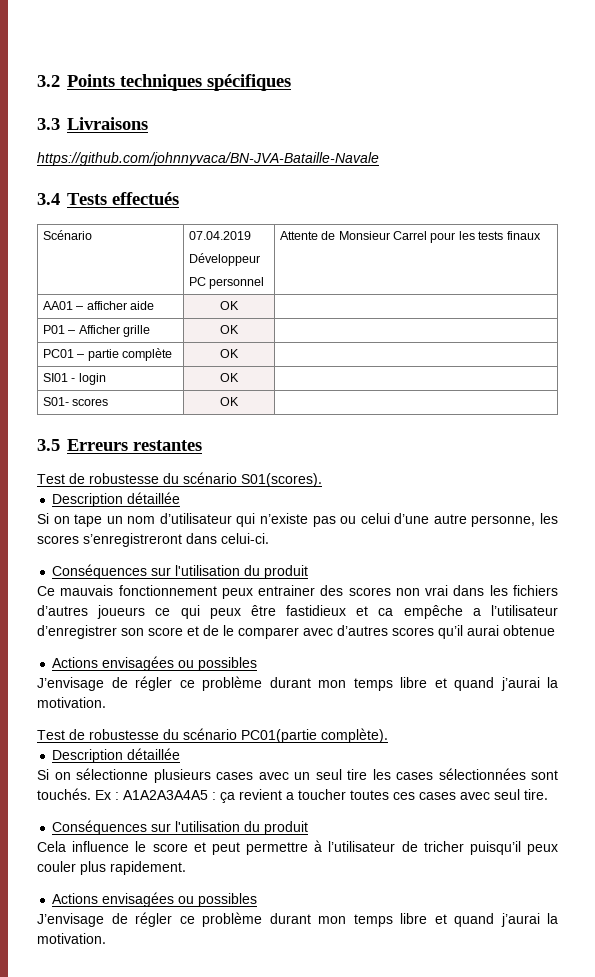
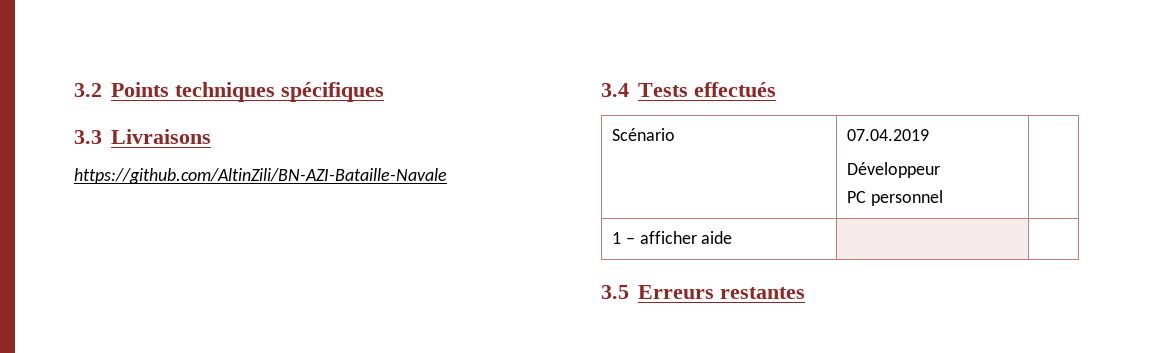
[37,152,379,166] https://github.com/johnnyvaca/BN-JVA-Bataille-Navale -> [74,168,447,184] https://github.com/AltinZili/BN-AZI-Bataille-Navale
[279,231,541,243] [42,301,155,310] [220,301,239,310] [42,325,151,337] [220,325,239,334] [42,348,173,361] [220,349,239,358] [42,373,106,385] [220,373,239,382] [42,397,109,406] [220,397,239,406] [37,439,202,451] [37,472,322,487] [52,492,181,507] [37,513,558,527] [37,533,269,547] [52,564,309,579] [37,585,558,599] [37,605,558,619] [37,625,555,639] [52,656,258,671] [37,676,558,691] [37,697,106,708] [37,728,388,743] [52,748,181,763] [37,768,558,783] [37,788,548,803] [52,820,309,835] [37,840,559,855] [37,861,186,875] [52,892,258,907] [37,912,558,927] [37,933,106,944] Attente de Monsieur Carrel pour les tests finaux // AA01 – afficher aide | OK | // P01 – Afficher grille | OK | // PC01 – partie complète | OK | // SI01 - login | OK | // S01- scores | OK | // 3.5 Erreurs restantes // Test de robustesse du scénario S01(scores). // Description détaillée // Si on tape un nom d’utilisateur qui n’existe pas ou celui d’une autre personne, les scores s’enregistreront dans celui-ci. // Conséquences sur l'utilisation du produit // Ce mauvais fonctionnement peux entrainer des scores non vrai dans les fichiers d’autres joueurs ce qui peux être fastidieux et ca empêche a l’utilisateur d’enregistrer son score et de le comparer avec d’autres scores qu’il aurai obtenue // Actions envisagées ou possibles // J’envisage de régler ce problème durant mon temps libre et quand j’aurai la motivation. // Test de robustesse du scénario PC01(partie complète). // Description détaillée // Si on sélectionne plusieurs cases avec un seul tire les cases sélectionnées sont touchés. Ex : A1A2A3A4A5 : ça revient a toucher toutes ces cases avec seul tire. // Conséquences sur l'utilisation du produit // Cela influence le score et peut permettre à l’utilisateur de tricher puisqu’il peux couler plus rapidement. // Actions envisagées ou possibles // J’envisage de régler ce problème durant mon temps libre et quand j’aurai la motivation. -> [612,231,733,244] [601,285,805,299] // 1 – afficher aide | | // 3.5 Erreurs restantes

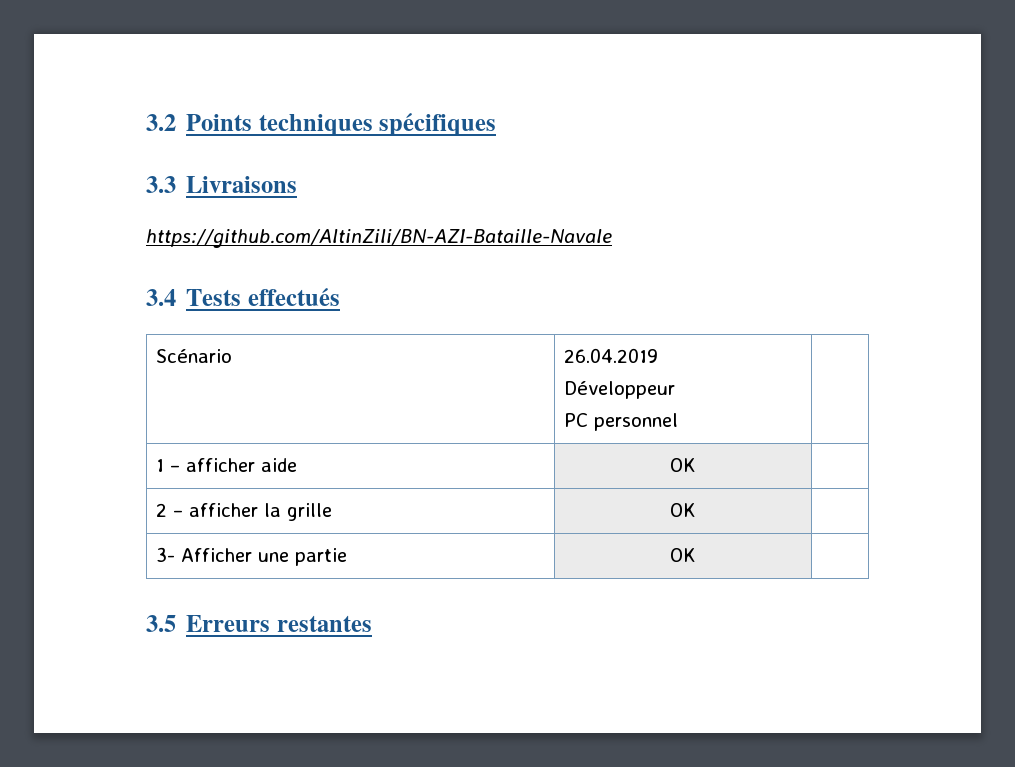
[847,129,930,141] 07.04.2019 -> [563,348,658,363] 26.04.2019
(733, 237) none -> [670,458,697,472] [155,503,332,521] [670,503,697,517] [155,547,347,566] [670,548,697,562] OK | // 2 – afficher la grille | OK | // 3- Afficher une partie | OK

